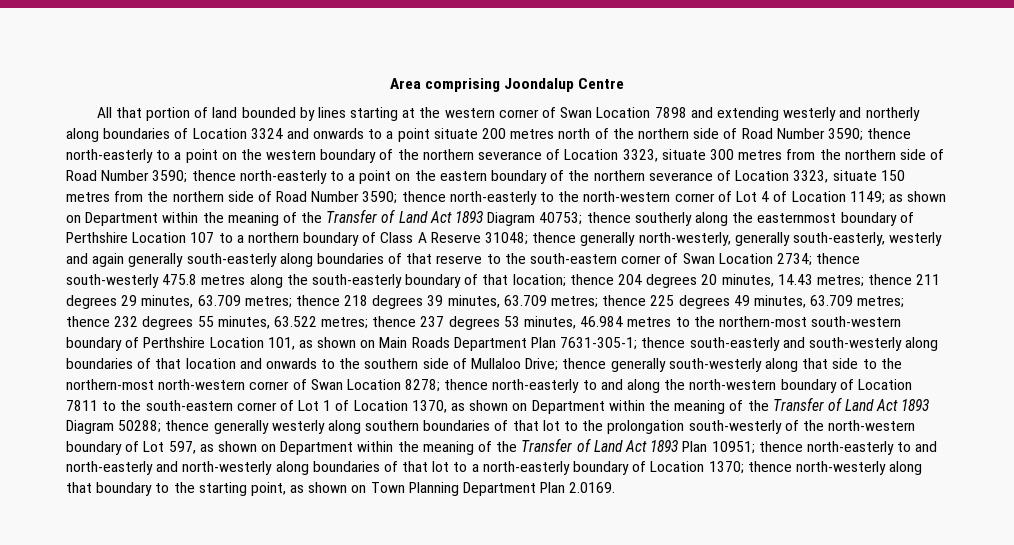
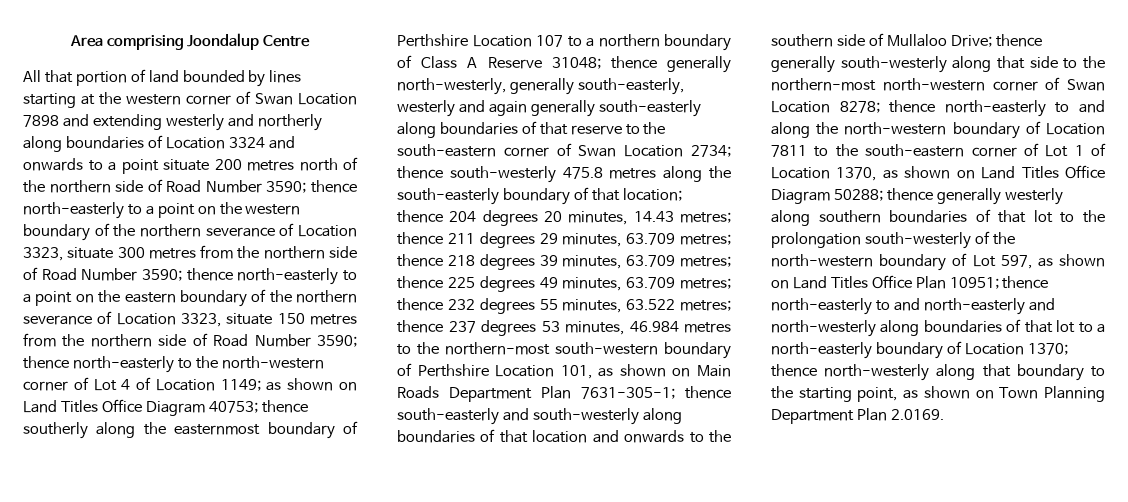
[85,209,484,226] Department within the meaning of the Transfer of Land Act 1893 -> [23,399,142,413] Land Titles Office
[531,397,930,414] Department within the meaning of the Transfer of Land Act 1893 -> [981,165,1105,179] Land Titles Office
[280,438,679,455] Department within the meaning of the Transfer of Land Act 1893 -> [792,275,912,289] Land Titles Office

